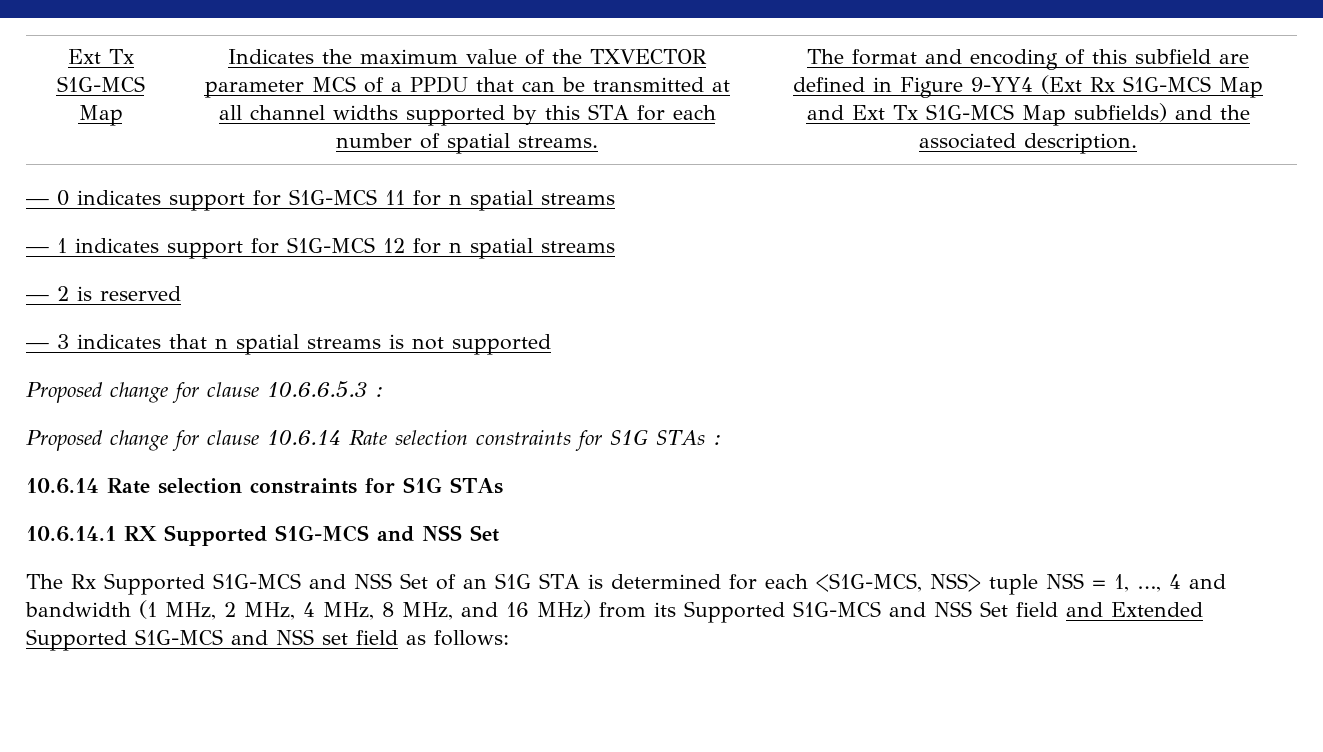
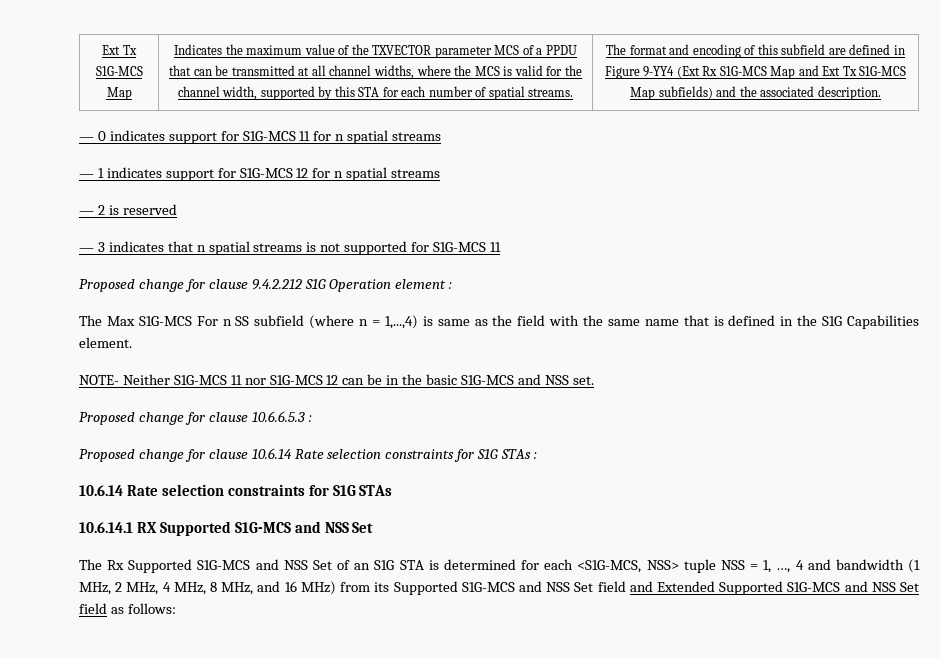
[332,105,398,120] widths -> [374,65,582,79] [177,86,258,100] widths, where the MCS is valid for the channel width,
(551, 344) none -> [411,242,501,252] [79,279,453,292] [79,315,919,329] [79,337,132,348] [79,374,594,385] for S1G-MCS 11 // Proposed change for clause 9.4.2.212 S1G Operation element : // The Max S1G-MCS For n SS subfield (where n = 1,...,4) is same as the field with the same name that is defined in the S1G Capabilities element. // NOTE- Neither S1G-MCS 11 nor S1G-MCS 12 can be in the basic S1G-MCS and NSS set.
[322,633,348,645] set -> [900,582,920,592] Set

